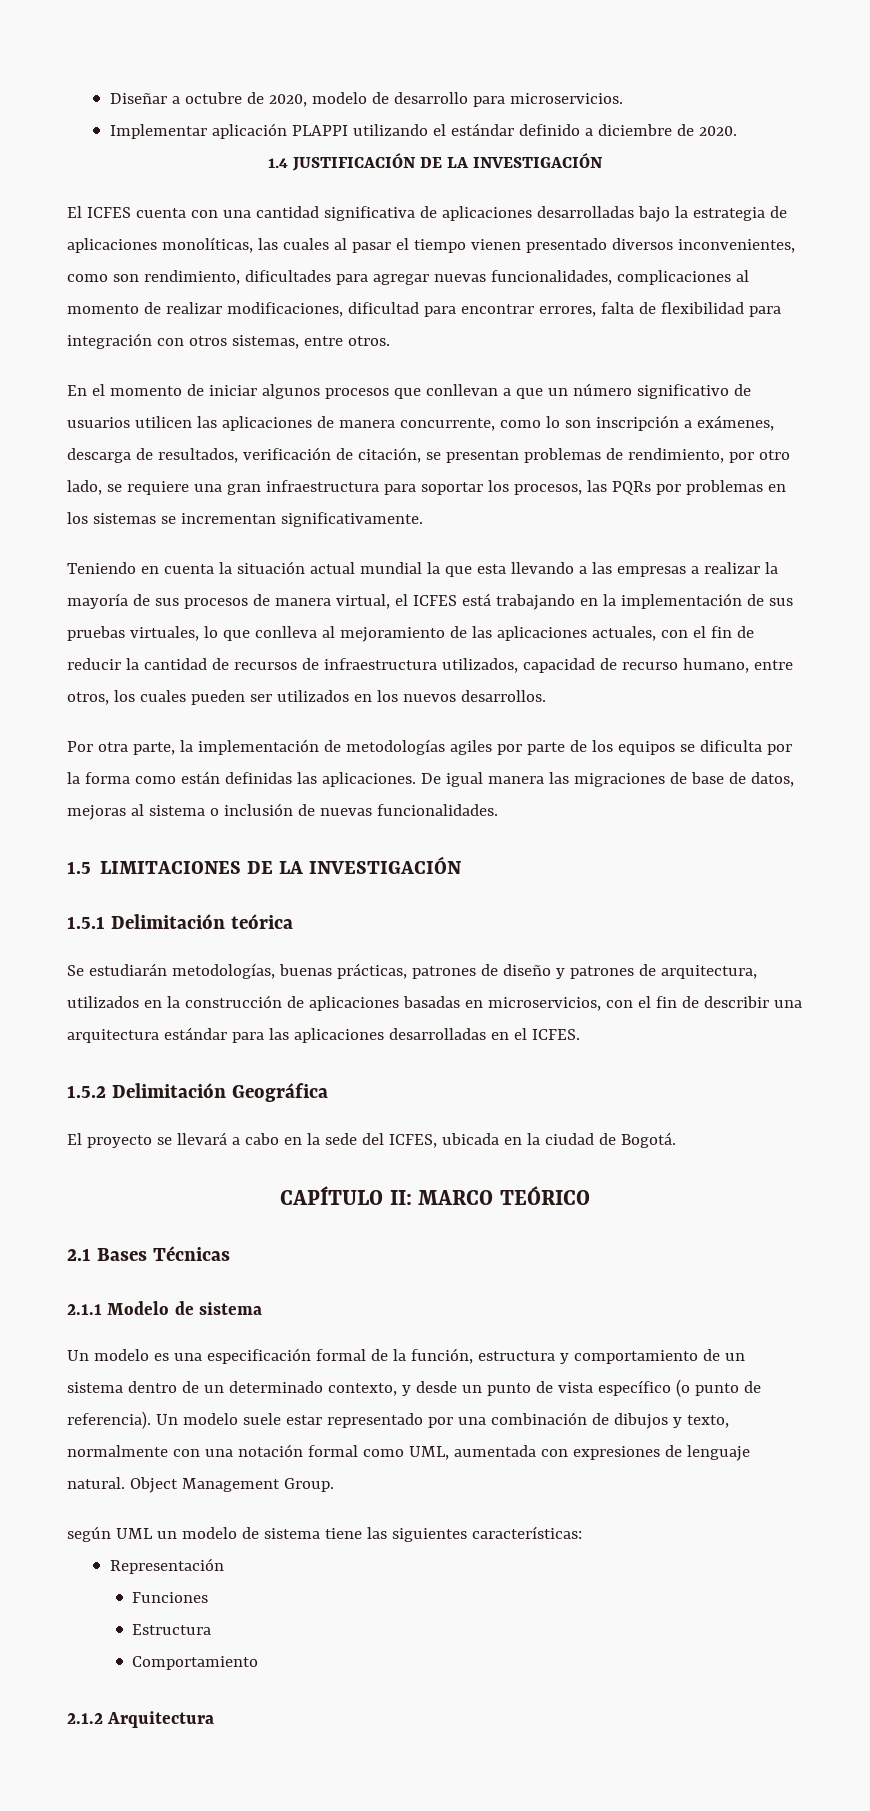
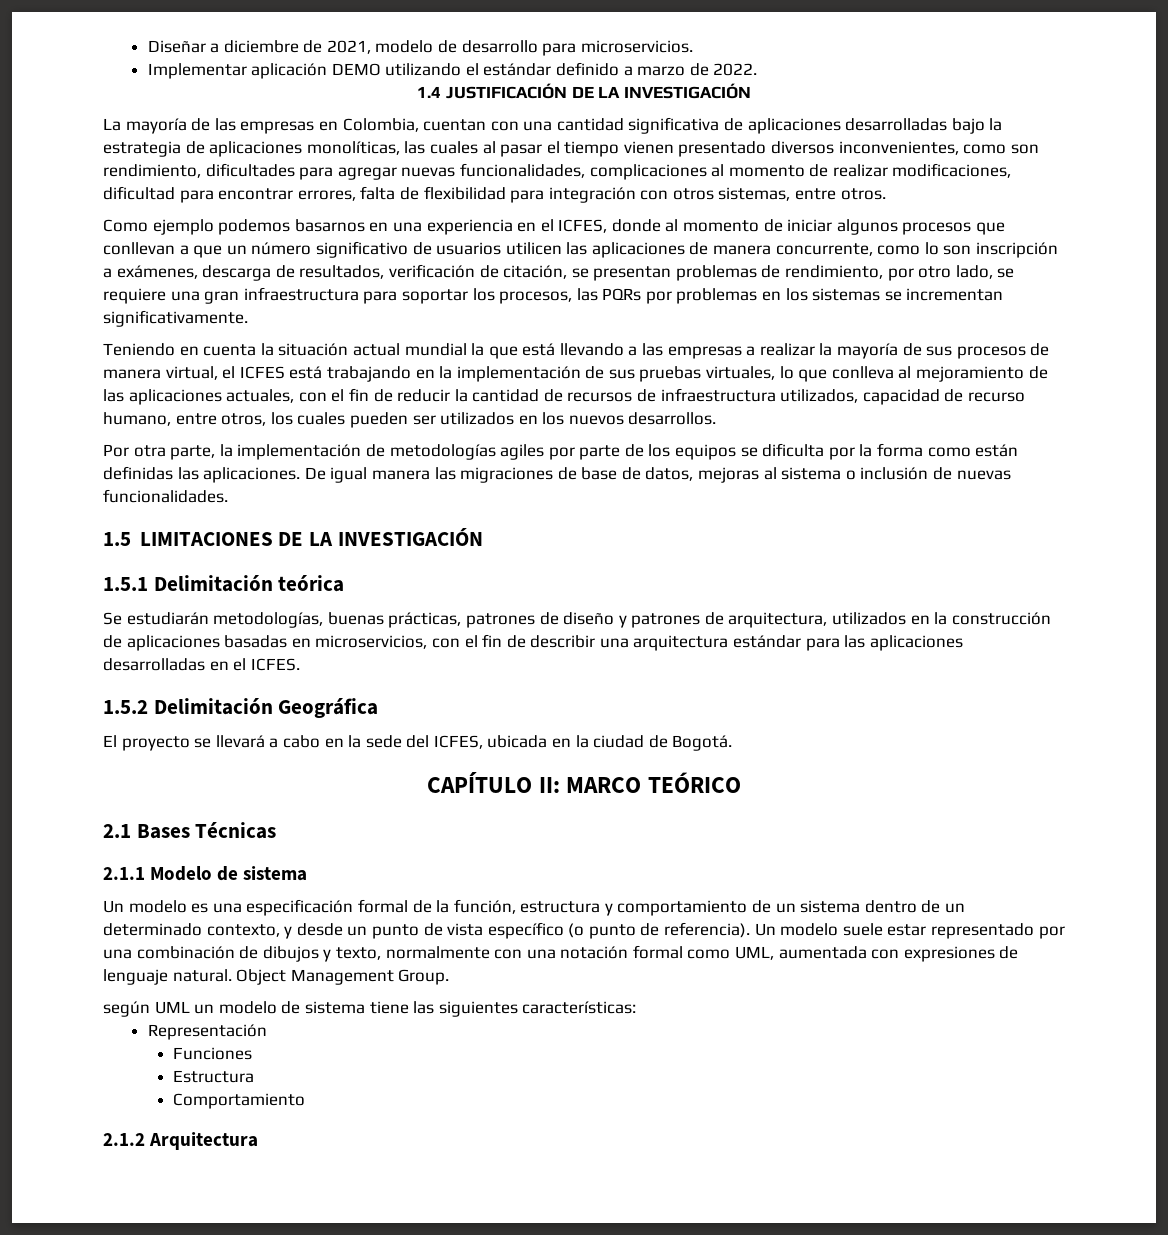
[184,92,307,107] octubre de 2020, -> [223,40,371,54] diciembre de 2021,
[291,125,348,136] PLAPPI -> [331,63,381,76] DEMO
[597,124,737,136] diciembre de 2020. -> [637,63,758,76] marzo de 2022.
[67,206,186,218] El ICFES cuenta -> [103,118,487,134] La mayoría de las empresas en Colombia, cuentan
[67,384,105,396] En el -> [103,219,679,235] Como ejemplo podemos basarnos en una experiencia en el ICFES, donde al
[476,564,506,574] esta -> [522,343,556,356] está

